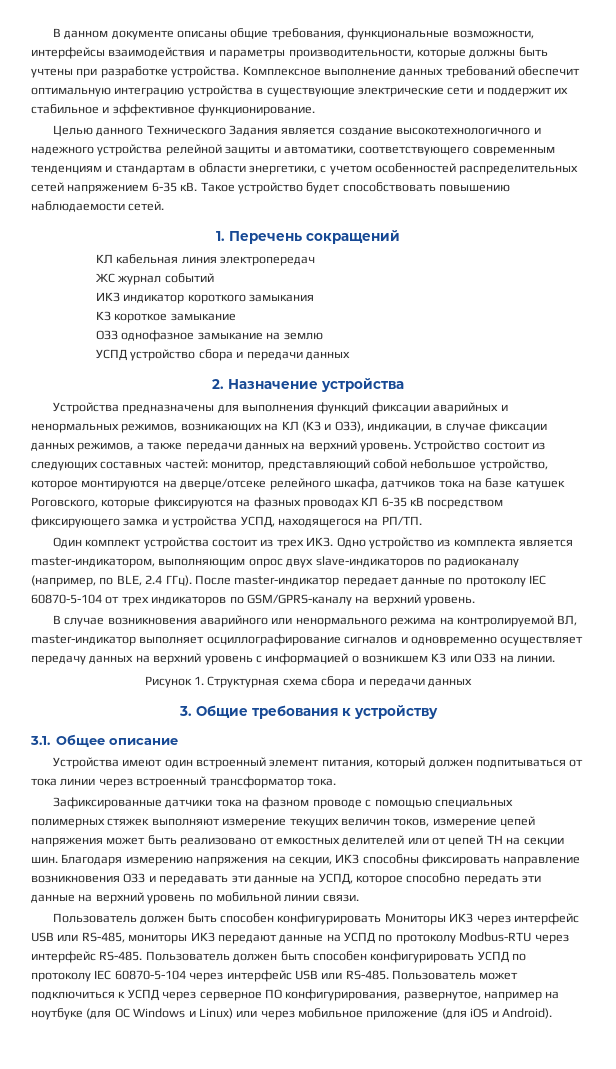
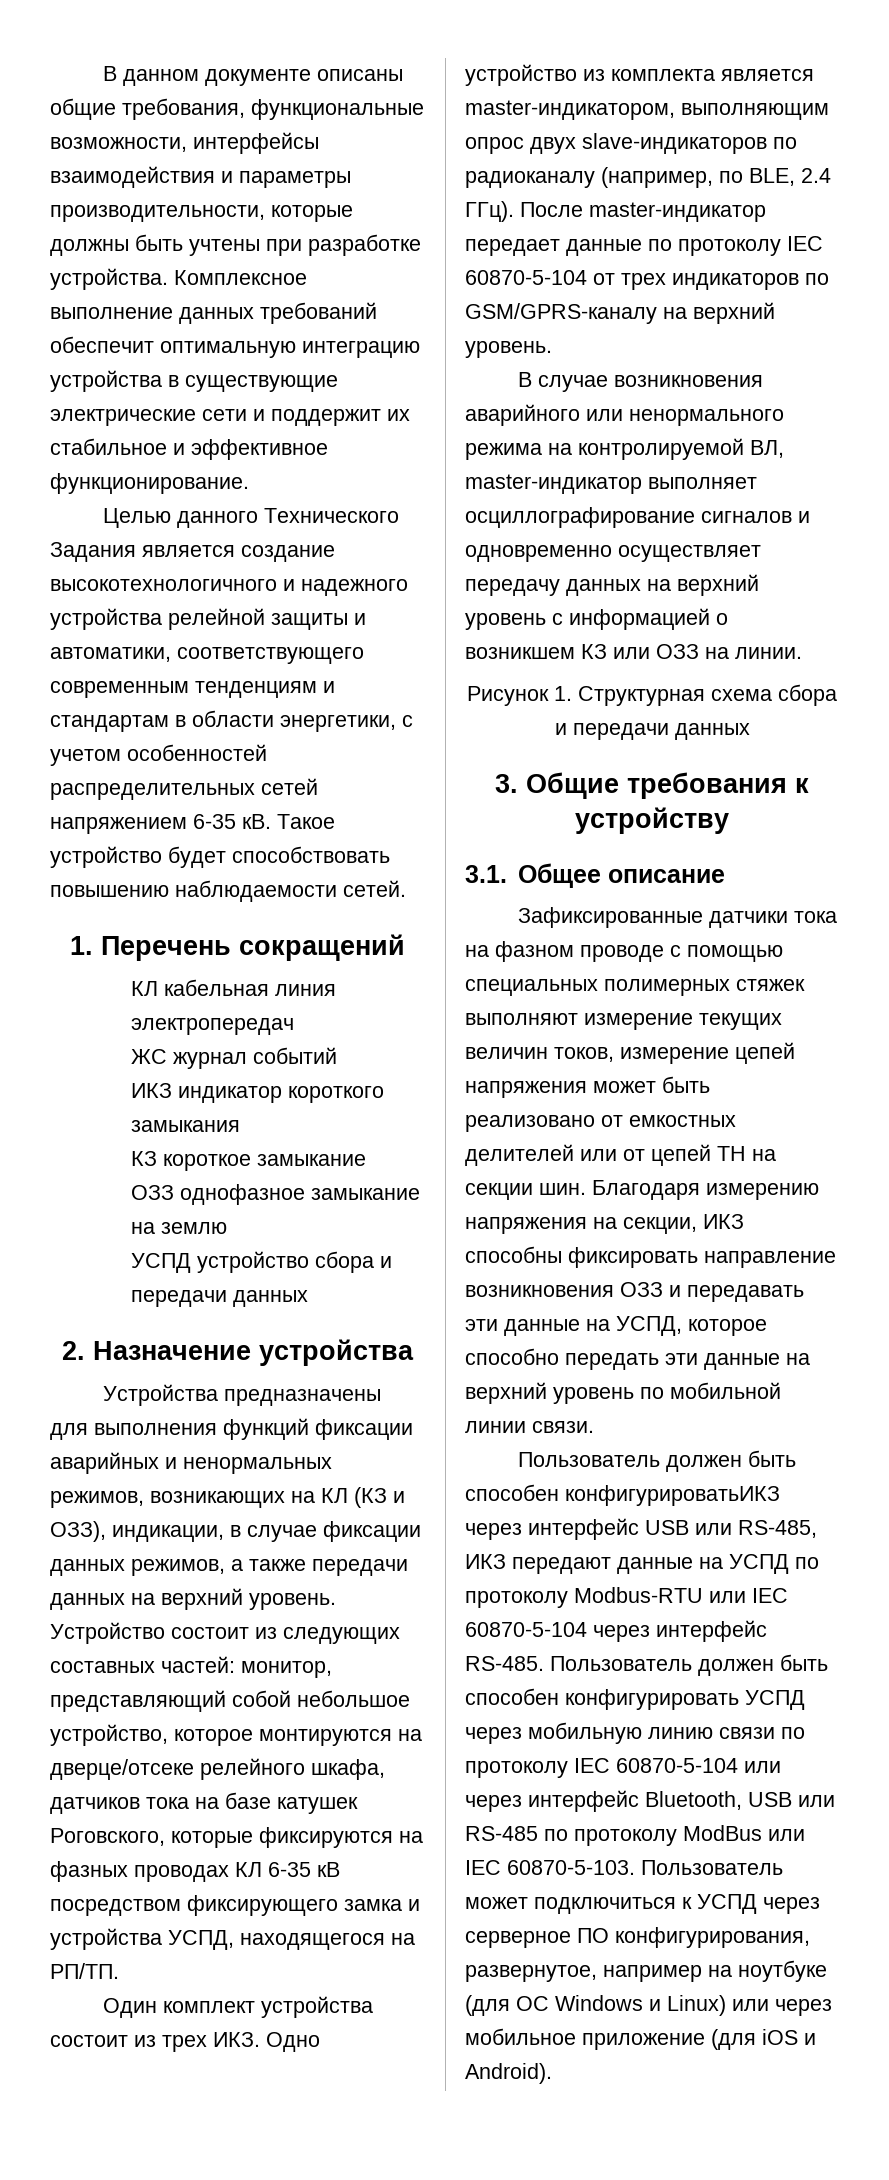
[52,757,584,769] [31,776,336,788] // Устройства имеют один встроенный элемент питания, который должен подпитываться от тока линии через встроенный трансформатор тока. -> (725, 876) none
[277,913,474,925] конфигурировать Мониторы ИКЗ -> [565,1485,780,1506] конфигурироватьИКЗ
[128,934,188,944] мониторы -> (817, 1529) none
(532, 937) none -> [709,1588,788,1603] [465,1622,587,1637] или IEC 60870-5-104
[512,953,526,961] [31,970,389,982] по протоколу IEC 60870-5-104 через интерфейс USB или RS-485. -> [465,1722,805,1744] [465,1758,781,1778] [465,1790,835,1812] [465,1825,805,1846] [465,1860,635,1875] через мобильную линию связи по протоколу IEC 60870-5-104 или через интерфейс Bluetooth, USB или RS-485 по протоколу ModBus или IEC 60870-5-103.

